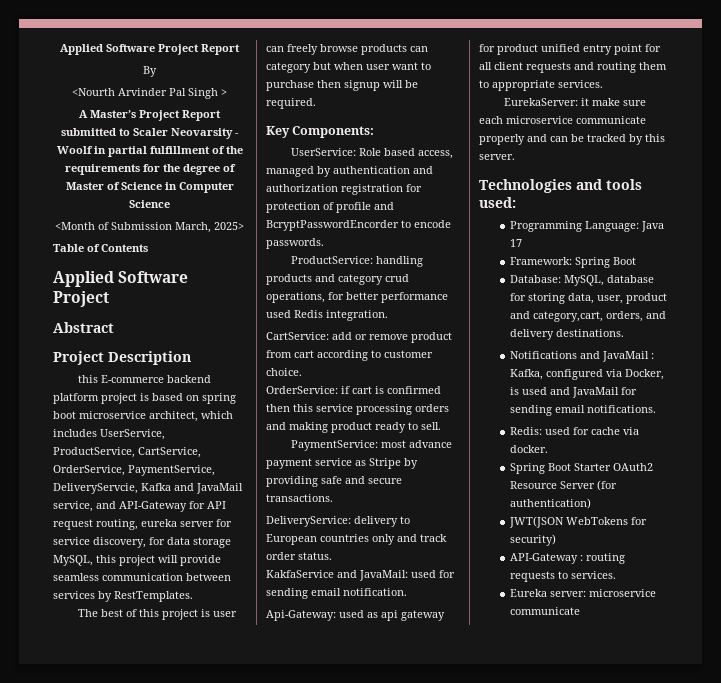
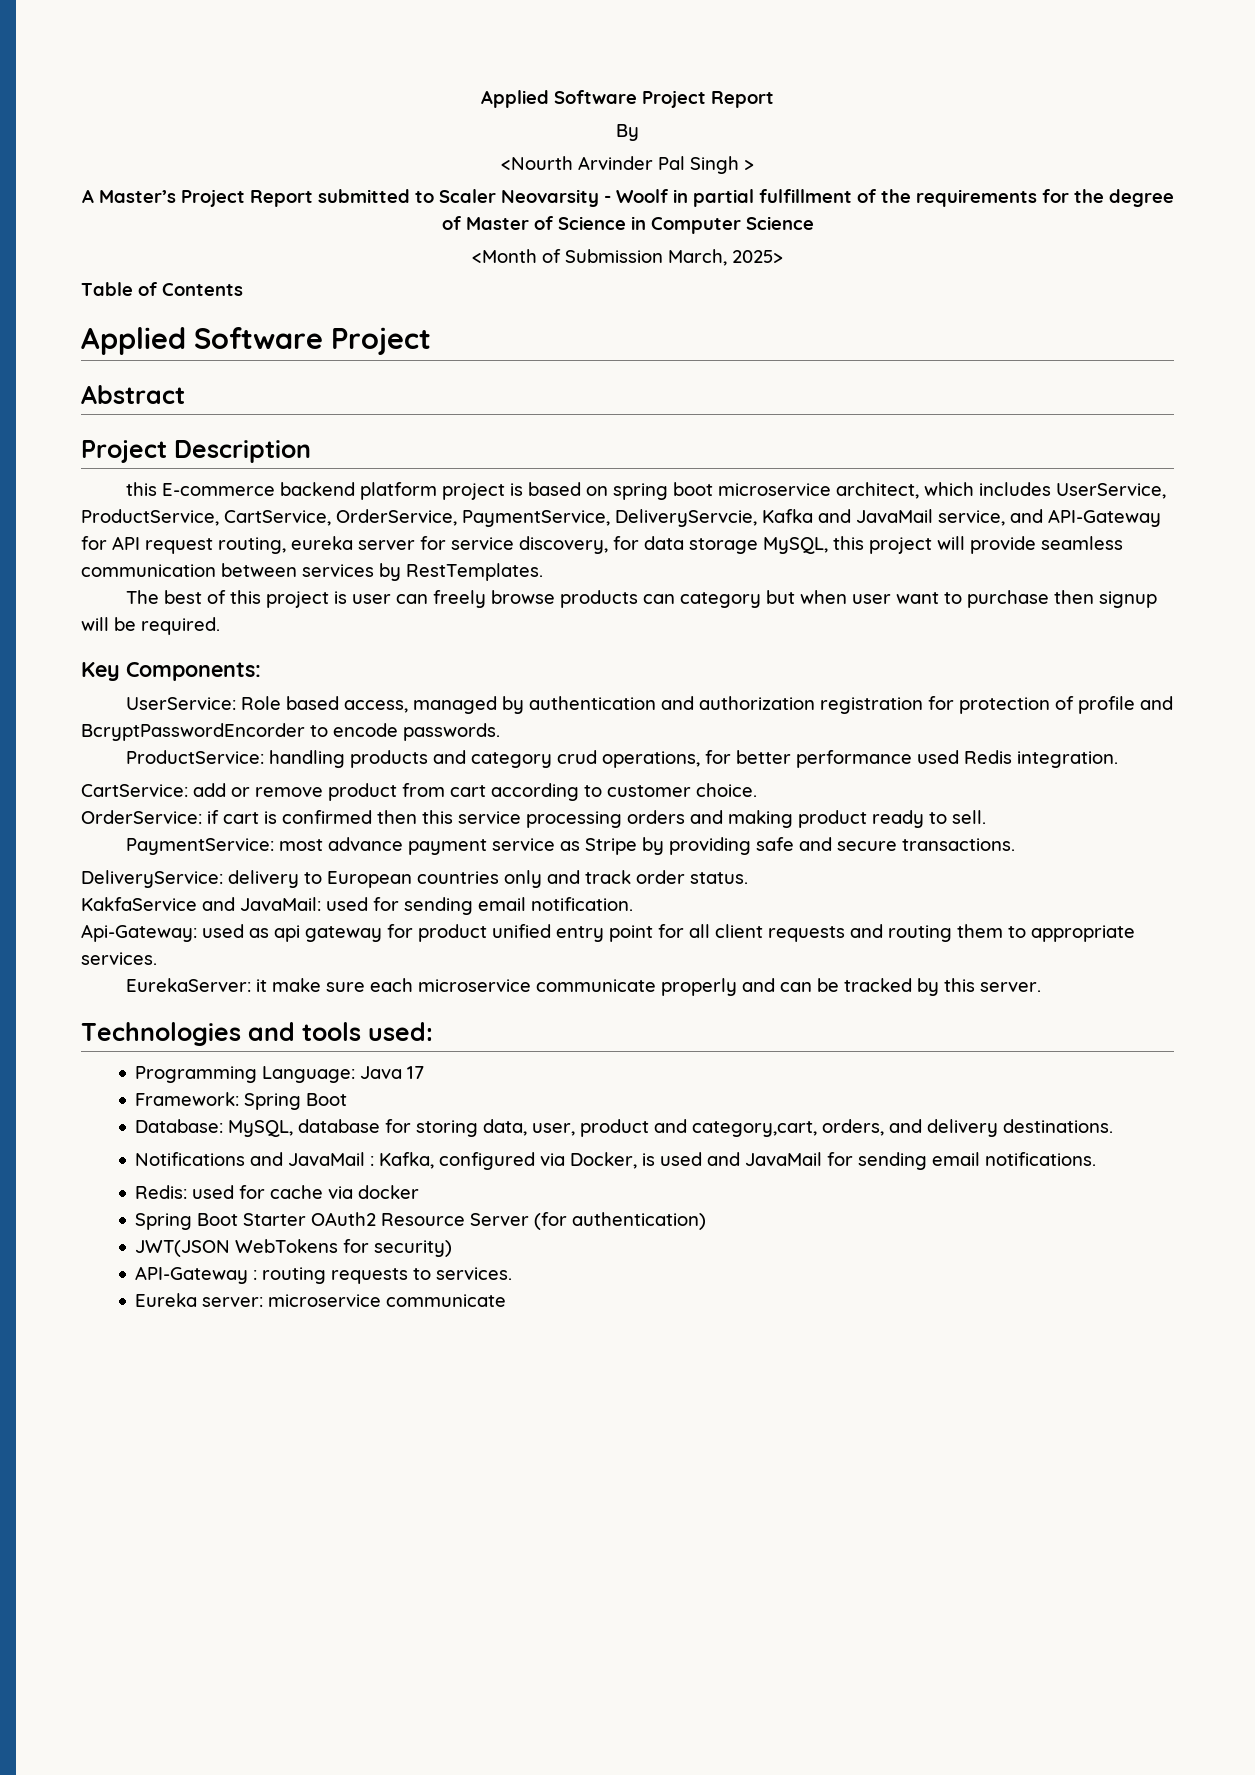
[510,445,549,453] docker. -> [358,1185,420,1199] docker

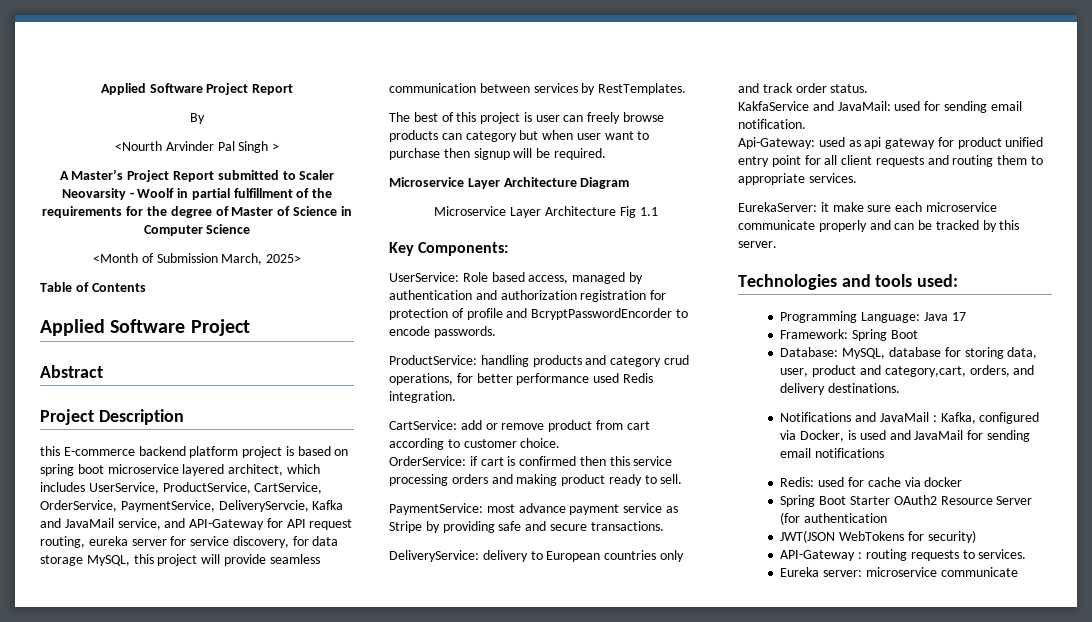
(831, 489) none -> [182,464,225,476] layered
(220, 626) none -> [389,177,630,189] [434,206,658,218] // Microservice Layer Architecture Diagram // Microservice Layer Architecture Fig 1.1
[985,1152,1097,1166] notifications. -> [815,448,885,458] notifications
[572,1212,707,1230] authentication) -> [804,513,888,523] authentication

